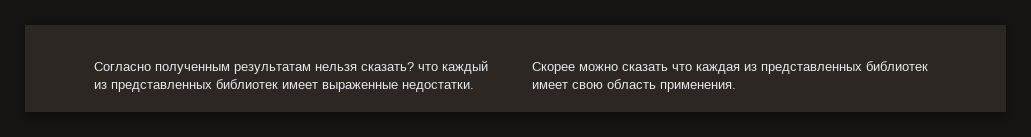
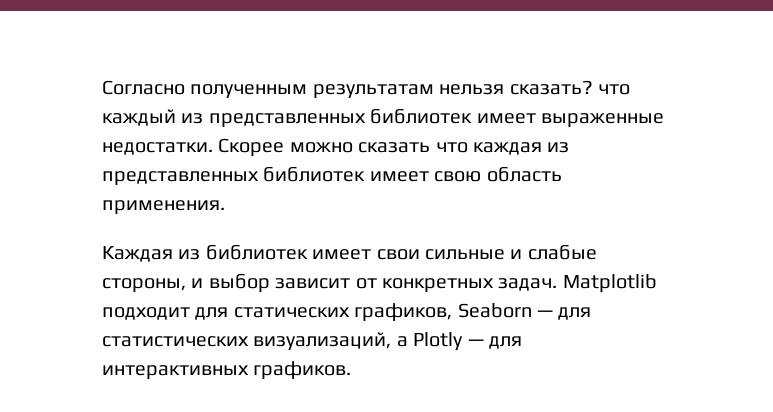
(736, 87) none -> [102,244,597,262] [102,273,657,293] [102,303,592,321] [102,332,522,351] [102,361,352,379] // Каждая из библиотек имеет свои сильные и слабые стороны, и выбор зависит от конкретных задач. Matplotlib подходит для статических графиков, Seaborn — для статистических визуализаций, а Plotly — для интерактивных графиков.

